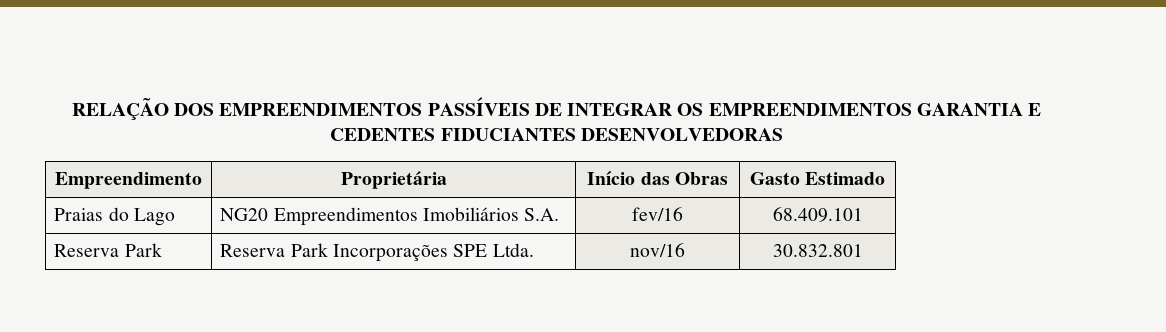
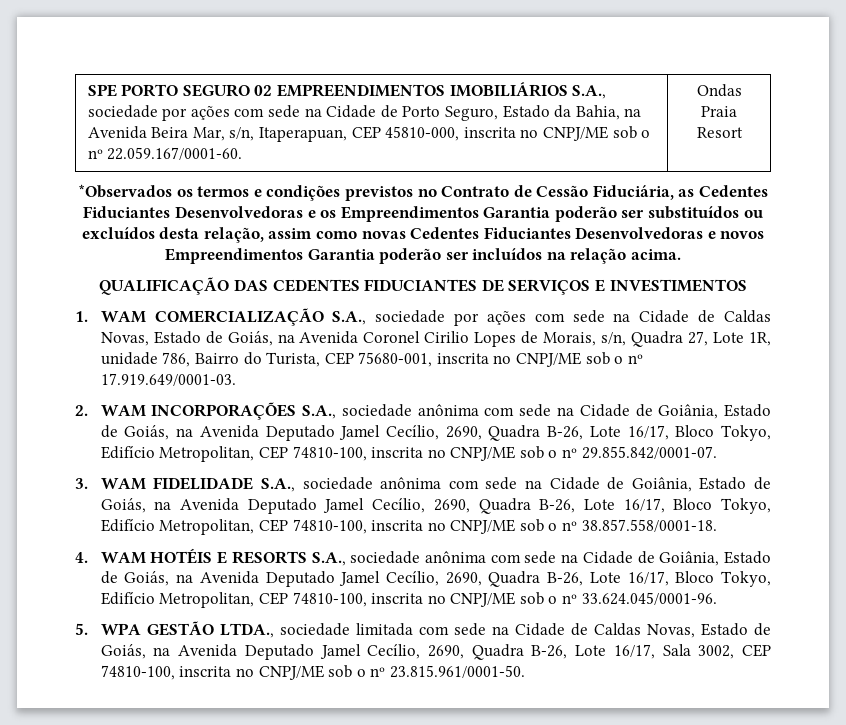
[71,97,1042,120] [330,128,783,141] [55,172,202,189] [340,171,447,189] [587,171,728,185] [749,172,886,185] [54,207,176,226] [220,207,560,226] [632,207,683,221] [772,207,863,222] [54,243,162,257] [220,243,534,262] [630,243,685,257] [772,244,863,257] RELAÇÃO DOS EMPREENDIMENTOS PASSÍVEIS DE INTEGRAR OS EMPREENDIMENTOS GARANTIA E CEDENTES FIDUCIANTES DESENVOLVEDORAS // Empreendimento | Proprietária | Início das Obras | Gasto Estimado // Praias do Lago | NG20 Empreendimentos Imobiliários S.A. | fev/16 | 68.409.101 // Reserva Park | Reserva Park Incorporações SPE Ltda. | nov/16 | 30.832.801 -> [87,82,607,99] [87,105,642,121] [87,126,651,142] [87,147,243,160] [696,84,742,97] [701,106,737,117] [696,127,743,138] [77,184,769,201] [83,206,763,222] [81,227,765,243] [164,248,682,264] [99,277,747,295] [75,308,771,326] [100,331,771,347] [100,352,643,367] [100,373,236,386] [75,402,771,420] [100,425,772,441] [100,446,717,462] [75,477,771,492] [100,498,772,514] [100,519,717,535] [75,548,772,566] [100,571,772,587] [100,592,717,608] [75,621,771,638] [100,644,771,660] [100,665,525,680] SPE PORTO SEGURO 02 EMPREENDIMENTOS IMOBILIÁRIOS S.A., sociedade por ações com sede na Cidade de Porto Seguro, Estado da Bahia, na Avenida Beira Mar, s/n, Itaperapuan, CEP 45810-000, inscrita no CNPJ/ME sob o nº 22.059.167/0001-60. | Ondas Praia Resort // *Observados os termos e condições previstos no Contrato de Cessão Fiduciária, as Cedentes Fiduciantes Desenvolvedoras e os Empreendimentos Garantia poderão ser substituídos ou excluídos desta relação, assim como novas Cedentes Fiduciantes Desenvolvedoras e novos Empreendimentos Garantia poderão ser incluídos na relação acima. // QUALIFICAÇÃO DAS CEDENTES FIDUCIANTES DE SERVIÇOS E INVESTIMENTOS // 1. WAM COMERCIALIZAÇÃO S.A., sociedade por ações com sede na Cidade de Caldas Novas, Estado de Goiás, na Avenida Coronel Cirilio Lopes de Morais, s/n, Quadra 27, Lote 1R, unidade 786, Bairro do Turista, CEP 75680-001, inscrita no CNPJ/ME sob o nº 17.919.649/0001-03. // 2. WAM INCORPORAÇÕES S.A., sociedade anônima com sede na Cidade de Goiânia, Estado de Goiás, na Avenida Deputado Jamel Cecílio, 2690, Quadra B-26, Lote 16/17, Bloco Tokyo, Edifício Metropolitan, CEP 74810-100, inscrita no CNPJ/ME sob o nº 29.855.842/0001-07. // 3. WAM FIDELIDADE S.A., sociedade anônima com sede na Cidade de Goiânia, Estado de Goiás, na Avenida Deputado Jamel Cecílio, 2690, Quadra B-26, Lote 16/17, Bloco Tokyo, Edifício Metropolitan, CEP 74810-100, inscrita no CNPJ/ME sob o nº 38.857.558/0001-18. // 4. WAM HOTÉIS E RESORTS S.A., sociedade anônima com sede na Cidade de Goiânia, Estado de Goiás, na Avenida Deputado Jamel Cecílio, 2690, Quadra B-26, Lote 16/17, Bloco Tokyo, Edifício Metropolitan, CEP 74810-100, inscrita no CNPJ/ME sob o nº 33.624.045/0001-96. // 5. WPA GESTÃO LTDA., sociedade limitada com sede na Cidade de Caldas Novas, Estado de Goiás, na Avenida Deputado Jamel Cecílio, 2690, Quadra B-26, Lote 16/17, Sala 3002, CEP 74810-100, inscrita no CNPJ/ME sob o nº 23.815.961/0001-50.

